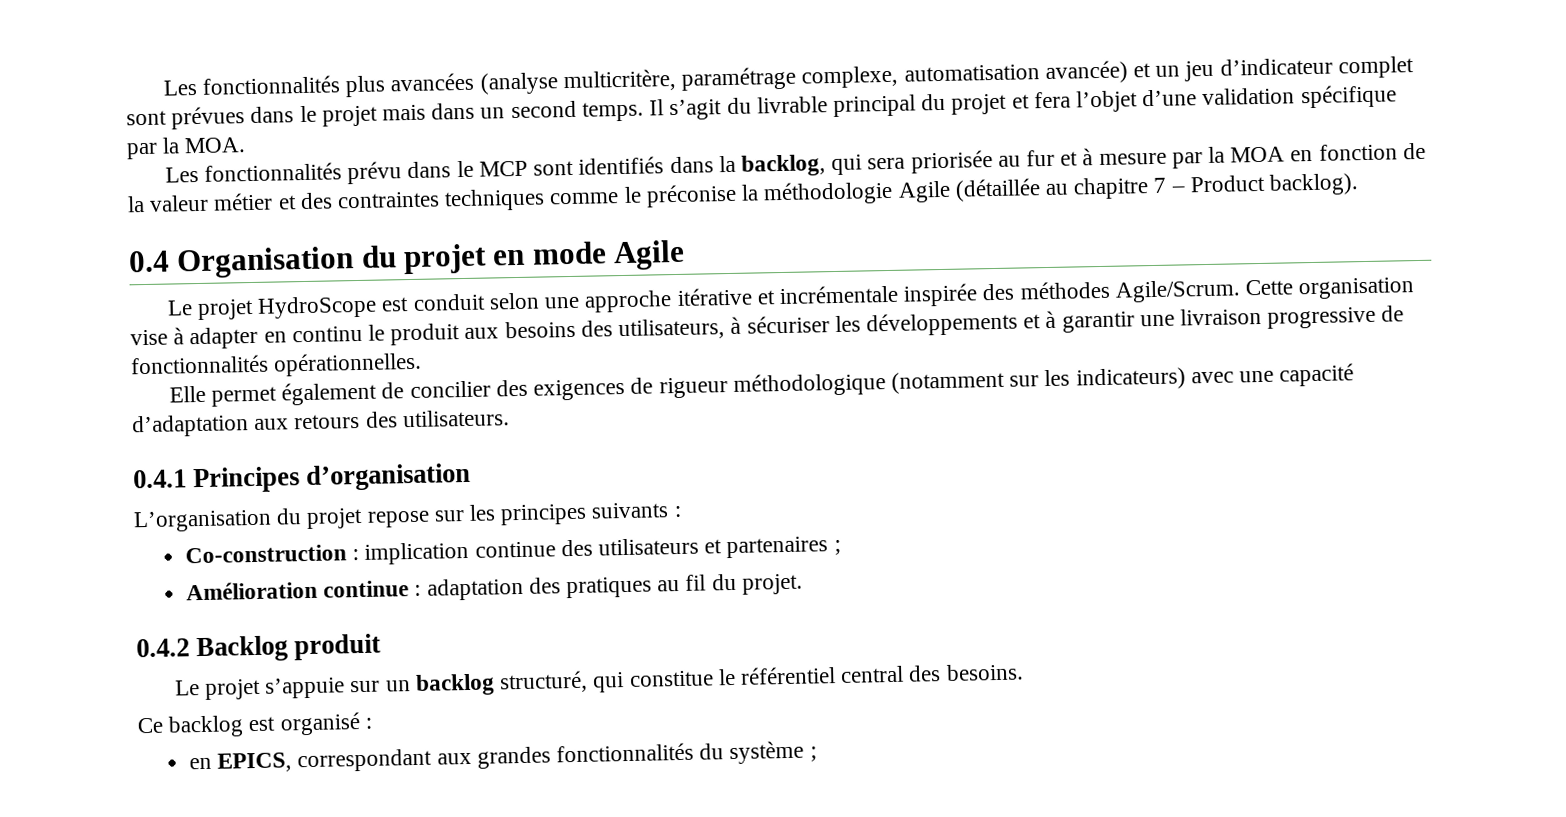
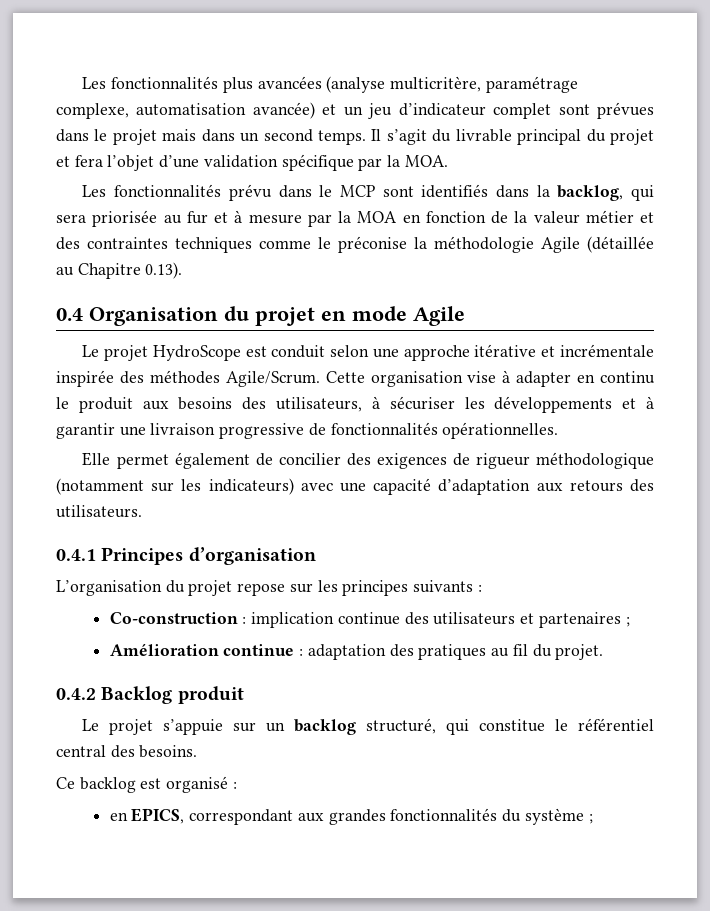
[1073,173,1359,200] chapitre 7 – Product backlog). -> [77,262,183,279] Chapitre 0.13).

